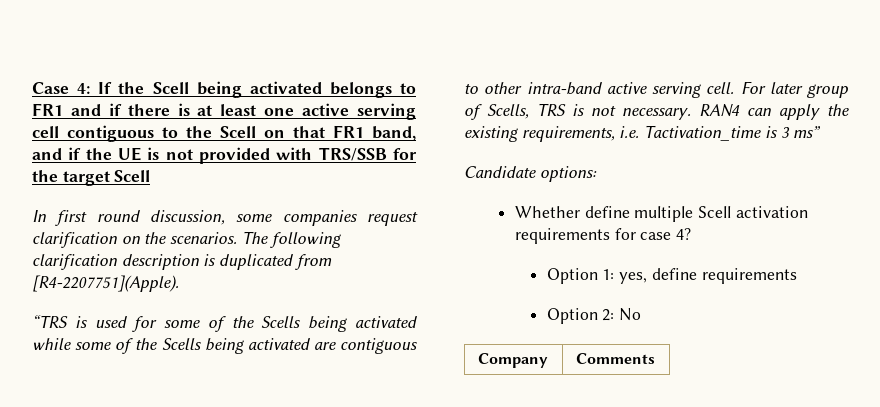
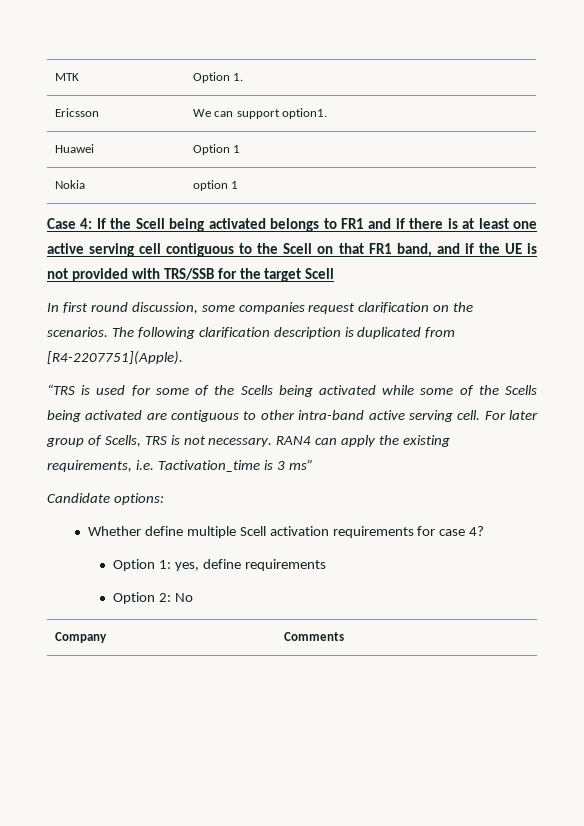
(32, 88) none -> [54,73,79,81] [192,72,244,83] [54,108,99,117] [192,108,328,119] [54,144,94,153] [192,144,241,155] [54,180,85,189] [192,180,239,191] MTK | Option 1. // Ericsson | We can support option1. // Huawei | Option 1 // Nokia | option 1 //

